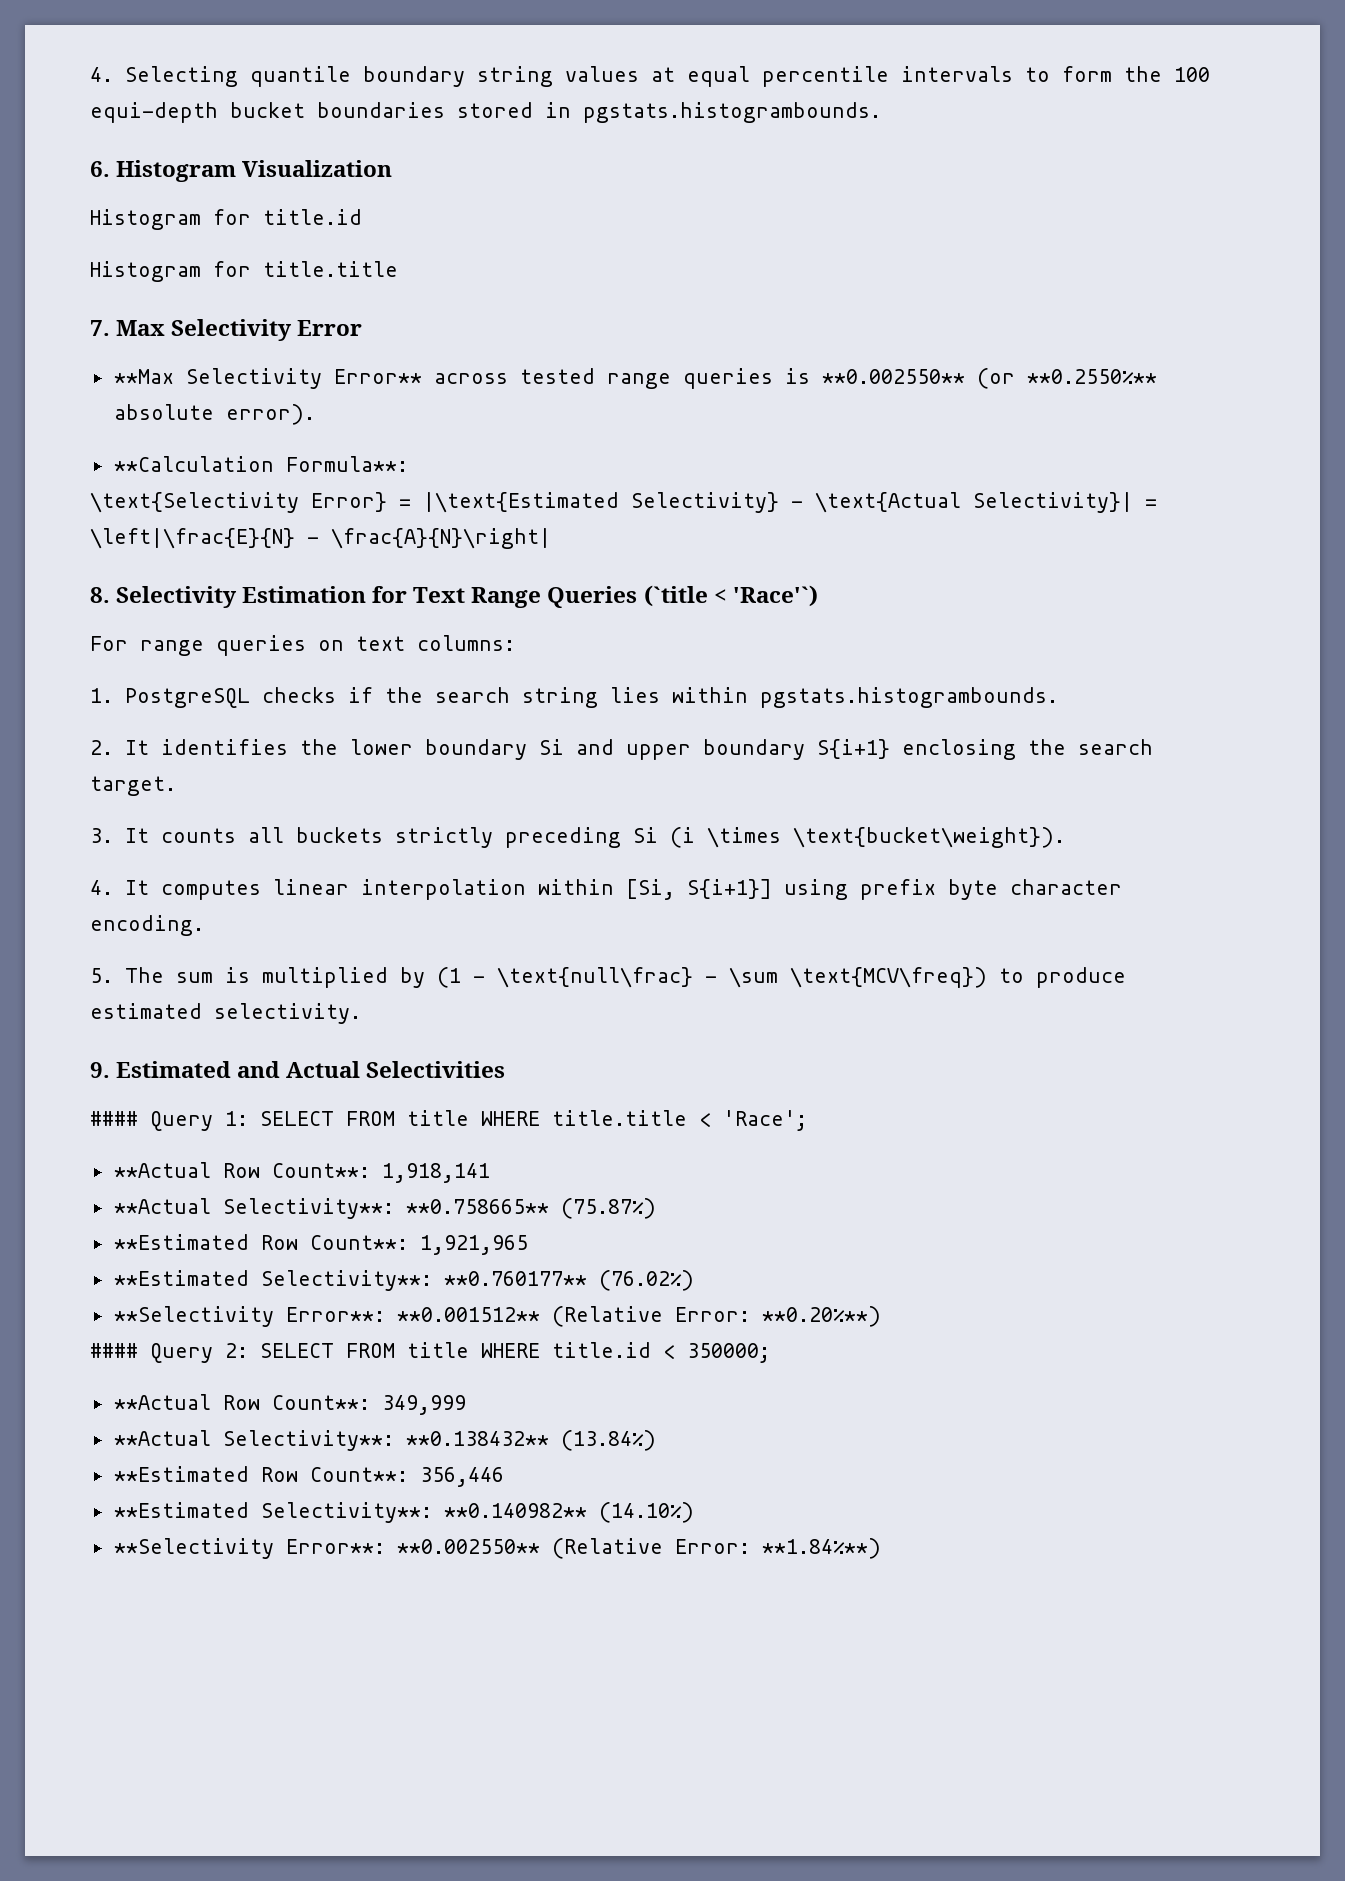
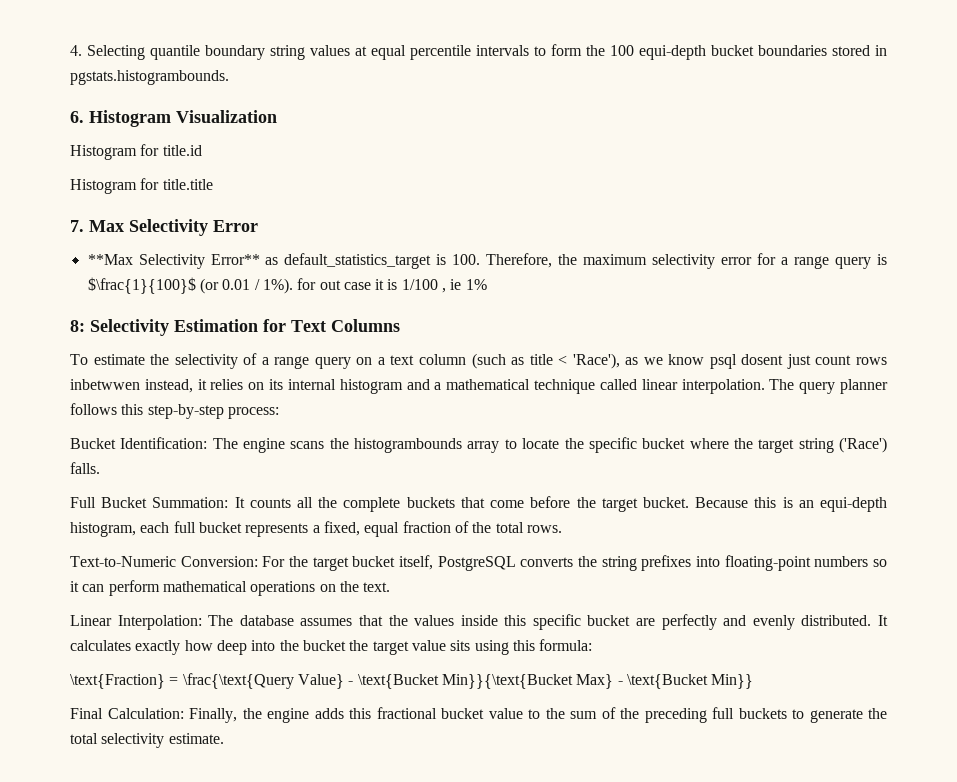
[433,368,1157,389] [113,404,315,425] [113,456,408,472] [90,492,1157,513] [90,528,551,549] [90,585,818,608] [90,635,515,656] [90,687,1058,708] [90,739,1153,760] [90,776,176,796] [90,827,1065,848] [90,879,1122,900] [90,915,204,936] [90,967,1126,988] [90,1003,361,1024] [90,1061,506,1078] [90,1110,807,1131] [113,1162,490,1183] [113,1198,656,1219] [113,1234,528,1255] [113,1270,694,1291] [113,1306,881,1327] [90,1342,770,1363] [113,1394,466,1415] [113,1430,656,1451] [113,1466,504,1487] [113,1502,694,1523] [113,1538,881,1559] across tested range queries is **0.002550** (or **0.2550%** absolute error). // **Calculation Formula**: // \text{Selectivity Error} = |\text{Estimated Selectivity} - \text{Actual Selectivity}| = \left|\frac{E}{N} - \frac{A}{N}\right| // 8. Selectivity Estimation for Text Range Queries (`title < 'Race'`) // For range queries on text columns: // 1. PostgreSQL checks if the search string lies within pgstats.histogrambounds. // 2. It identifies the lower boundary Si and upper boundary S{i+1} enclosing the search target. // 3. It counts all buckets strictly preceding Si (i \times \text{bucket\weight}). // 4. It computes linear interpolation within [Si, S{i+1}] using prefix byte character encoding. // 5. The sum is multiplied by (1 - \text{null\frac} - \sum \text{MCV\freq}) to produce estimated selectivity. // 9. Estimated and Actual Selectivities // #### Query 1: SELECT FROM title WHERE title.title < 'Race'; // **Actual Row Count**: 1,918,141 // **Actual Selectivity**: **0.758665** (75.87%) // **Estimated Row Count**: 1,921,965 // **Estimated Selectivity**: **0.760177** (76.02%) // **Selectivity Error**: **0.001512** (Relative Error: **0.20%**) // #### Query 2: SELECT FROM title WHERE title.id < 350000; // **Actual Row Count**: 349,999 // **Actual Selectivity**: **0.138432** (13.84%) // **Estimated Row Count**: 356,446 // **Estimated Selectivity**: **0.140982** (14.10%) // **Selectivity Error**: **0.002550** (Relative Error: **1.84%**) -> [265,253,887,269] [87,277,487,294] [70,319,400,336] [70,353,887,369] [70,379,889,394] [70,403,279,419] [70,437,888,453] [70,462,100,474] [70,496,888,512] [70,521,562,537] [70,555,887,571] [70,580,391,596] [70,614,889,630] [70,639,593,655] [70,673,754,689] [70,707,887,723] [70,733,224,748] as default_statistics_target is 100. Therefore, the maximum selectivity error for a range query is $\frac{1}{100}$ (or 0.01 / 1%). for out case it is 1/100 , ie 1% // 8: Selectivity Estimation for Text Columns // To estimate the selectivity of a range query on a text column (such as title < 'Race'), as we know psql dosent just count rows inbetwwen instead, it relies on its internal histogram and a mathematical technique called linear interpolation. The query planner follows this step-by-step process: // Bucket Identification: The engine scans the histogrambounds array to locate the specific bucket where the target string ('Race') falls. // Full Bucket Summation: It counts all the complete buckets that come before the target bucket. Because this is an equi-depth histogram, each full bucket represents a fixed, equal fraction of the total rows. // Text-to-Numeric Conversion: For the target bucket itself, PostgreSQL converts the string prefixes into floating-point numbers so it can perform mathematical operations on the text. // Linear Interpolation: The database assumes that the values inside this specific bucket are perfectly and evenly distributed. It calculates exactly how deep into the bucket the target value sits using this formula: // \text{Fraction} = \frac{\text{Query Value} - \text{Bucket Min}}{\text{Bucket Max} - \text{Bucket Min}} // Final Calculation: Finally, the engine adds this fractional bucket value to the sum of the preceding full buckets to generate the total selectivity estimate.

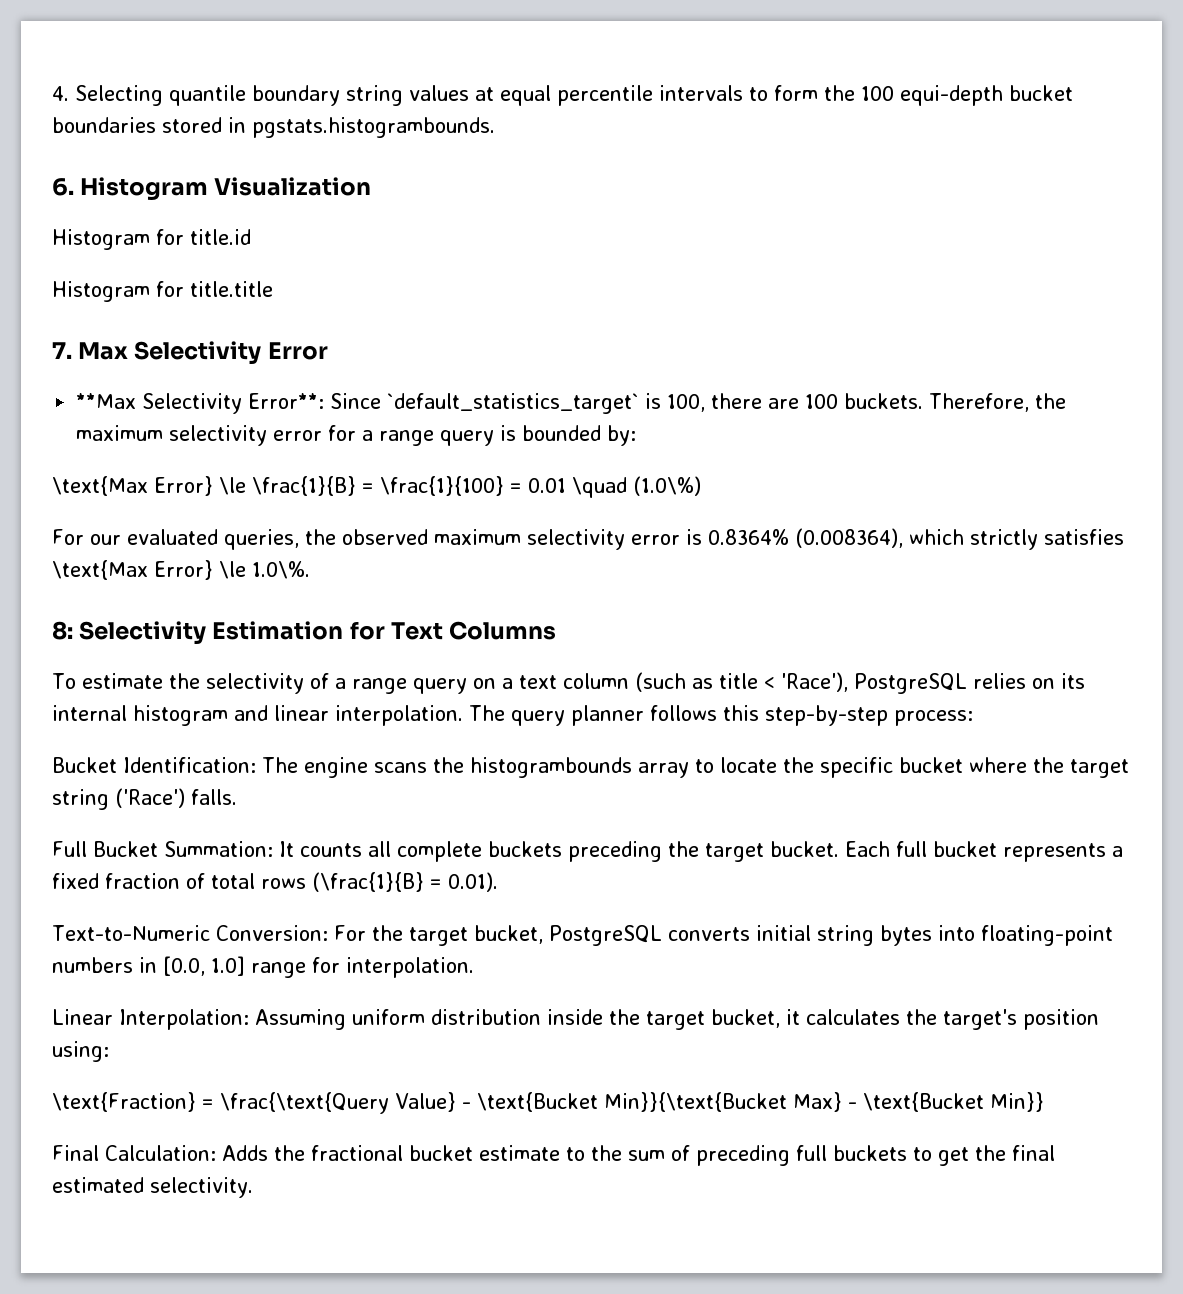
[210,253,481,269] Error** as default_statistics_target is 100. -> [248,393,924,414] Error**: Since `default_statistics_target` is 100, there are 100 buckets.
[87,277,487,294] $\frac{1}{100}$ (or 0.01 / 1%). for out case it is 1/100 , ie 1% -> [522,425,637,446] [52,476,701,498] [52,528,1124,550] [52,560,310,580] bounded by: // \text{Max Error} \le \frac{1}{B} = \frac{1}{100} = 0.01 \quad (1.0\%) // For our evaluated queries, the observed maximum selectivity error is 0.8364% (0.008364), which strictly satisfies \text{Max Error} \le 1.0\%.
[625,354,887,369] [70,379,207,393] as we know psql dosent just count rows inbetwwen instead, it -> [853,673,967,694] PostgreSQL
[434,379,637,394] a mathematical technique called -> (268, 713) none
[318,497,338,508] the -> (391, 849) none
[460,496,888,512] [70,521,562,537] that come before the target bucket. Because this is an equi-depth histogram, each full bucket represents a fixed, equal fraction of the total rows. -> [568,841,1123,862] [52,872,498,892] preceding the target bucket. Each full bucket represents a fixed fraction of total rows (\frac{1}{B} = 0.01).
[352,555,887,571] [70,580,391,596] [70,614,889,630] [70,639,593,655] bucket itself, PostgreSQL converts the string prefixes into floating-point numbers so it can perform mathematical operations on the text. // Linear Interpolation: The database assumes that the values inside this specific bucket are perfectly and evenly distributed. It calculates exactly how deep into the bucket the target value sits using this formula: -> [473,925,1113,946] [52,956,474,978] [52,1009,1099,1030] [52,1041,109,1062] bucket, PostgreSQL converts initial string bytes into floating-point numbers in [0.0, 1.0] range for interpolation. // Linear Interpolation: Assuming uniform distribution inside the target bucket, it calculates the target's position using:
[189,708,371,723] Finally, the engine adds this -> [222,1145,305,1161] Adds the
[488,708,523,719] value -> [479,1145,560,1161] estimate
[620,708,639,719] the -> (690, 1153) none
[809,708,887,723] [70,733,224,748] generate the total selectivity estimate. -> [938,1145,1055,1166] [52,1177,253,1198] get the final estimated selectivity.

